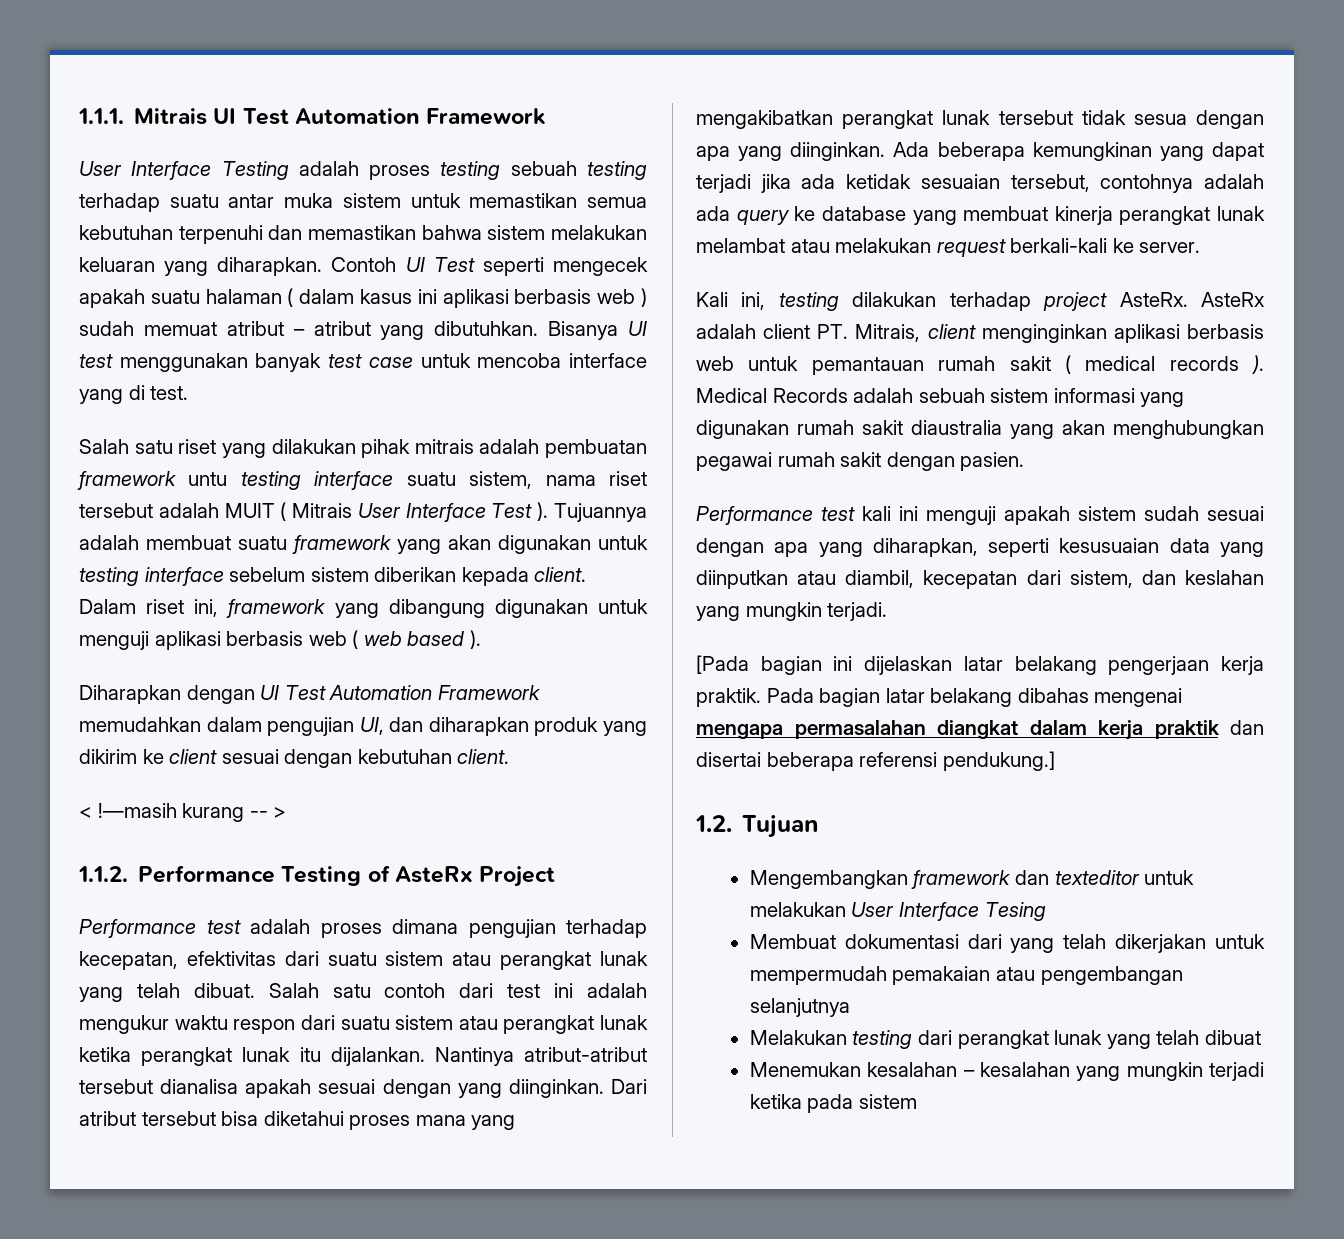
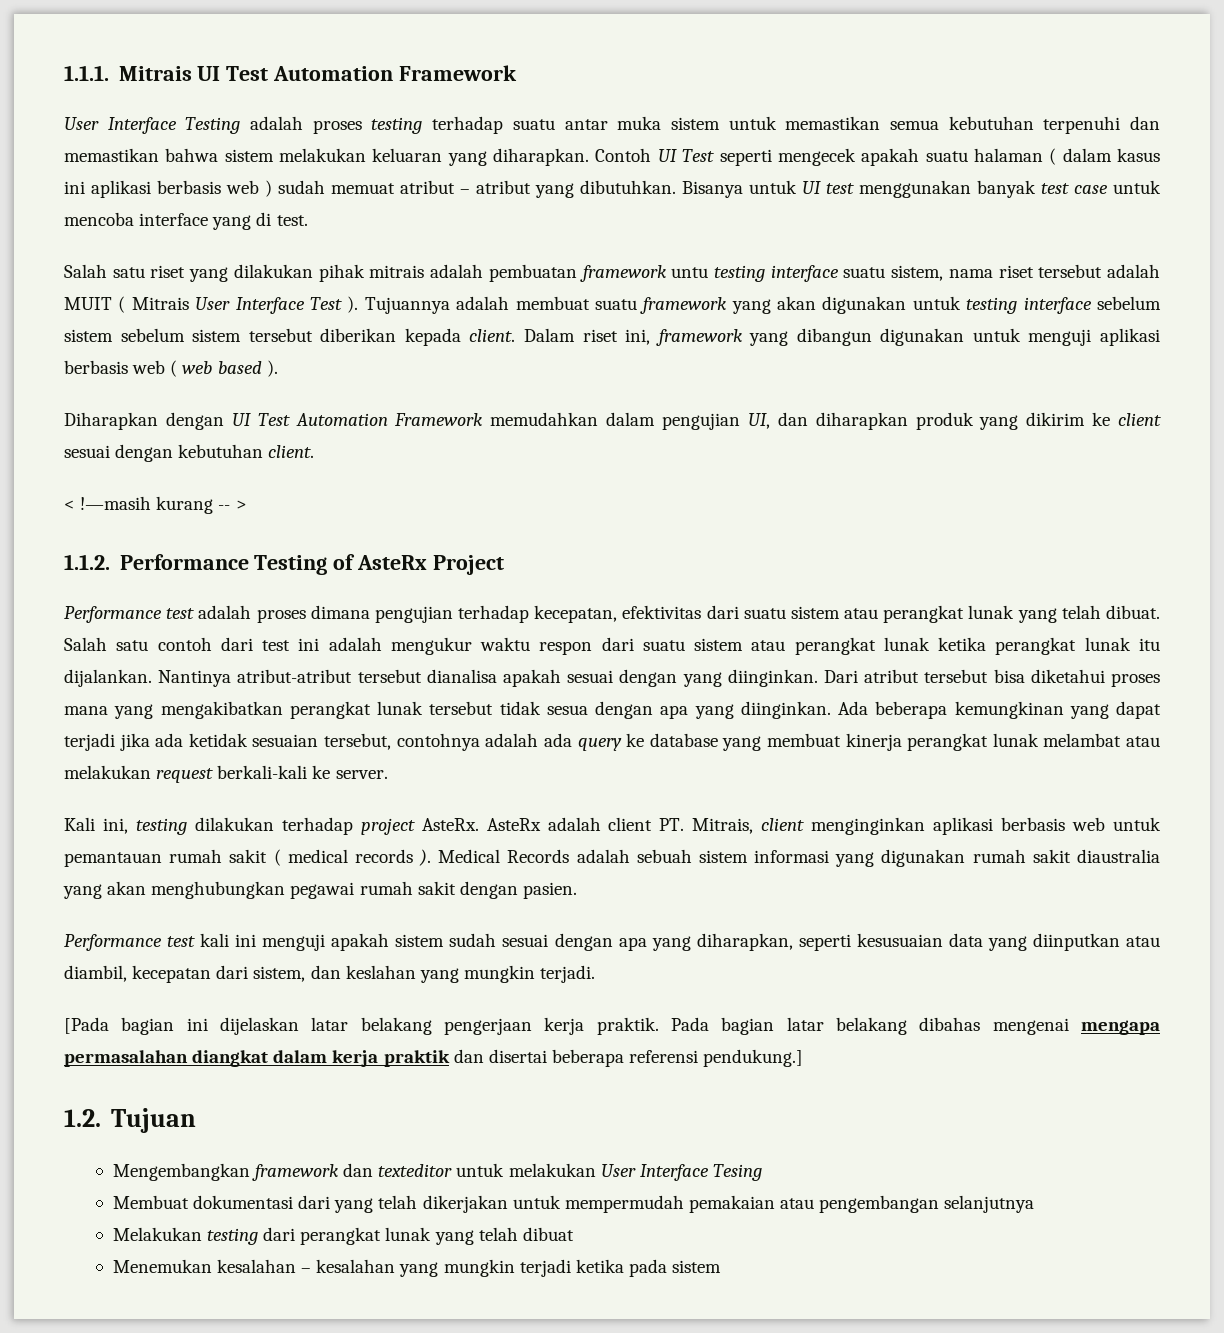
[510,161,647,180] sebuah testing -> (423, 125) none
(619, 330) none -> [749,180,797,194] untuk
(369, 574) none -> [120,328,313,342] sebelum sistem tersebut
[388,599,485,618] dibangung -> [796,328,872,346] dibangun

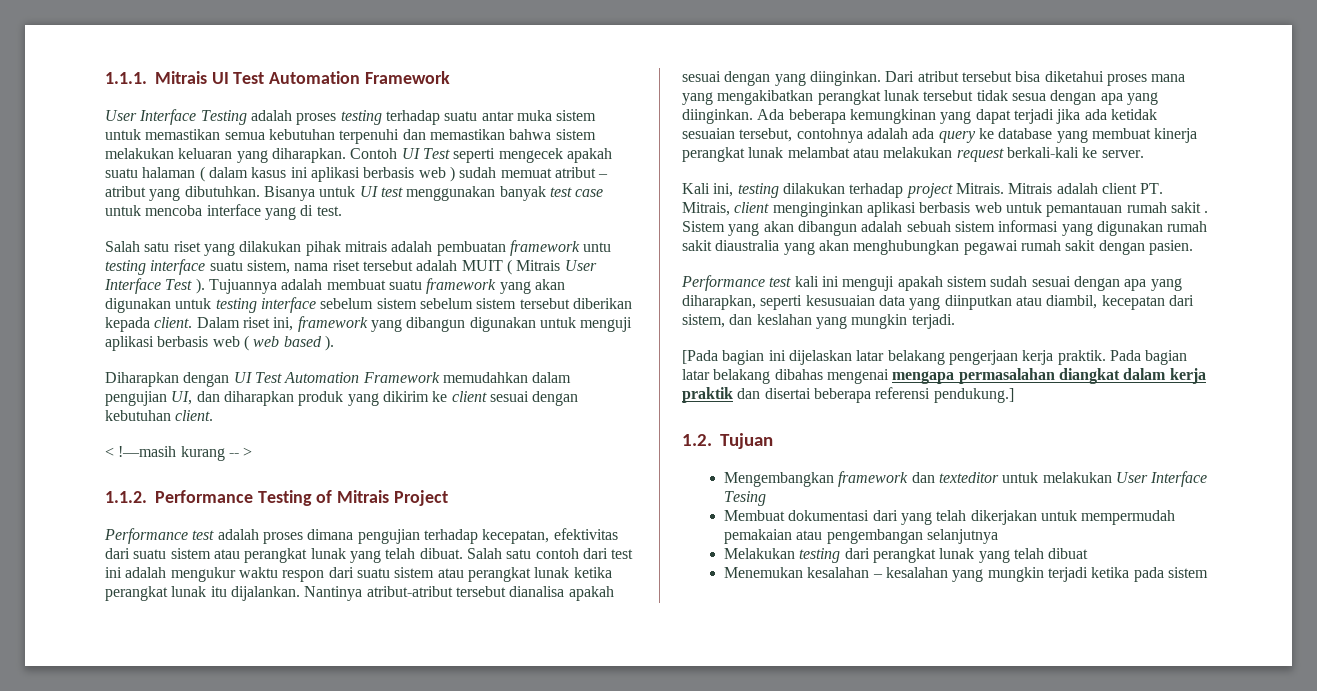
[357,555,428,570] AsteRx -> [337,490,390,503] Mitrais
[421,818,541,831] AsteRx. AsteRx -> [955,183,1053,194] Mitrais. Mitrais
[273,849,570,866] ( medical records ). Medical Records -> [1204,211,1209,213] [682,221,857,236] . Sistem yang akan dibangun

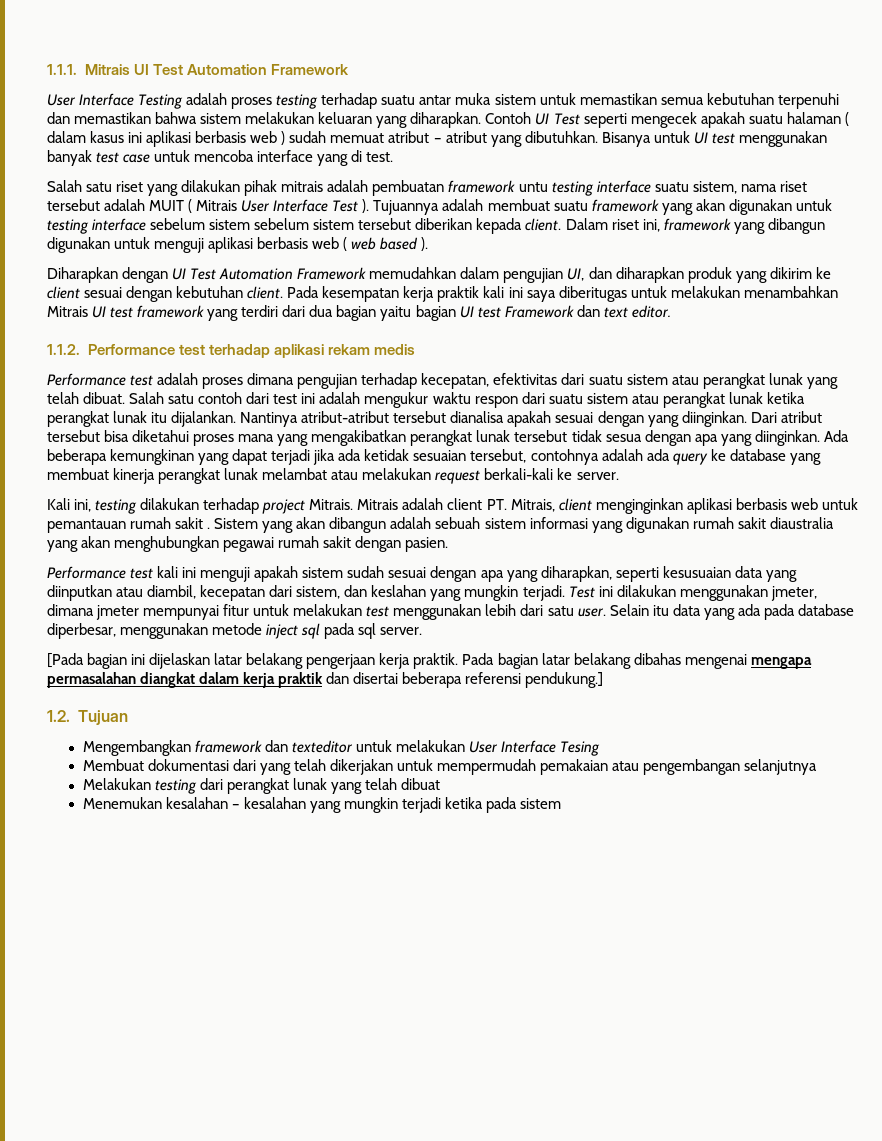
[105,446,253,461] [105,490,448,506] // < !—masih kurang -- > // 1.1.2. Performance Testing of Mitrais Project -> [287,286,838,302] [47,305,671,321] [47,344,415,358] Pada kesempatan kerja praktik kali ini saya diberitugas untuk melakukan menambahkan Mitrais UI test framework yang terdiri dari dua bagian yaitu bagian UI test Framework dan text editor. // 1.1.2. Performance test terhadap aplikasi rekam medis
(955, 321) none -> [568,585,817,601] [47,604,854,620] [47,623,423,639] Test ini dilakukan menggunakan jmeter, dimana jmeter mempunyai fitur untuk melakukan test menggunakan lebih dari satu user. Selain itu data yang ada pada database diperbesar, menggunakan metode inject sql pada sql server.

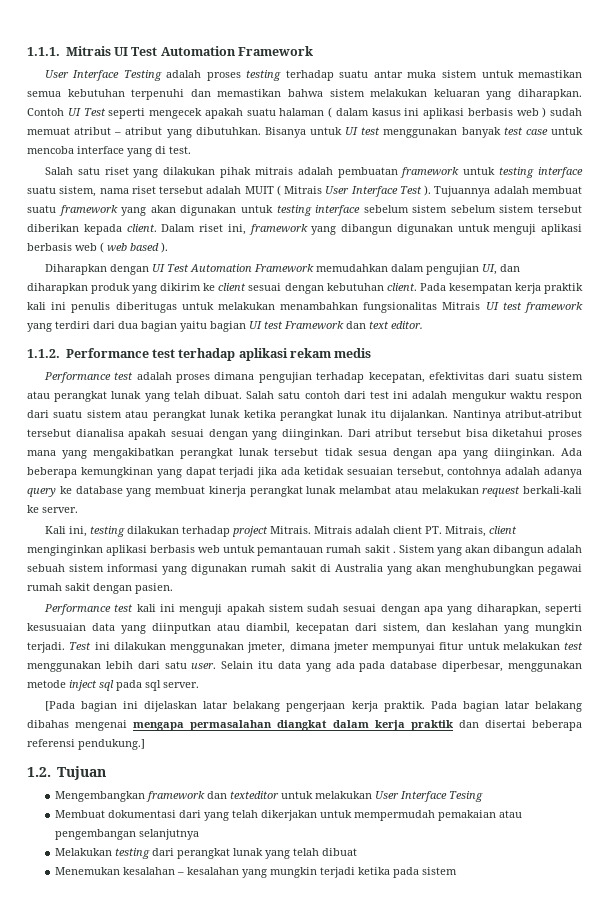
[518,182,548,192] untu -> [463,167,496,175] untuk
[526,290,556,302] saya -> [71,302,111,313] penulis
(838, 292) none -> [363,302,438,313] fungsionalitas
[646,449,670,461] ada -> [544,467,582,478] adanya
[769,517,834,529] diaustralia -> [319,564,383,572] di Australia

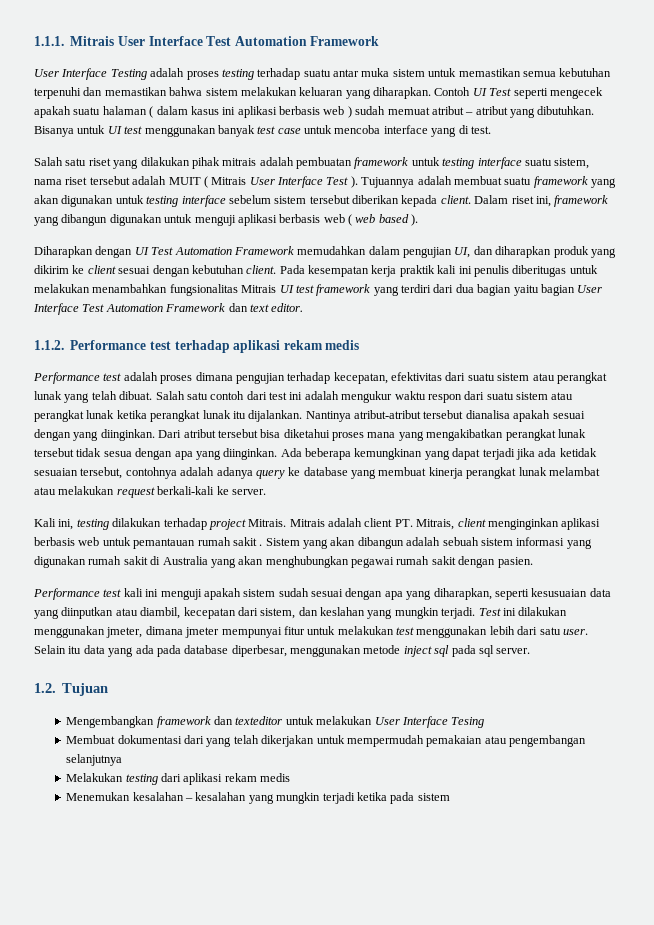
[113,47,128,56] UI -> [117,36,203,46] User Interface
[450,205,535,213] sebelum sistem -> (307, 200) none
[249,321,283,329] UI test -> [577,285,603,293] [33,303,163,315] User Interface Test Automation
[44,701,582,712] [27,720,583,731] [27,739,145,750] // [Pada bagian ini dijelaskan latar belakang pengerjaan kerja praktik. Pada bagian latar belakang dibahas mengenai mengapa permasalahan diangkat dalam kerja praktik dan disertai beberapa referensi pendukung.] -> (531, 651) none
[176,848,357,859] perangkat lunak yang telah dibuat -> [183,773,291,785] aplikasi rekam medis

